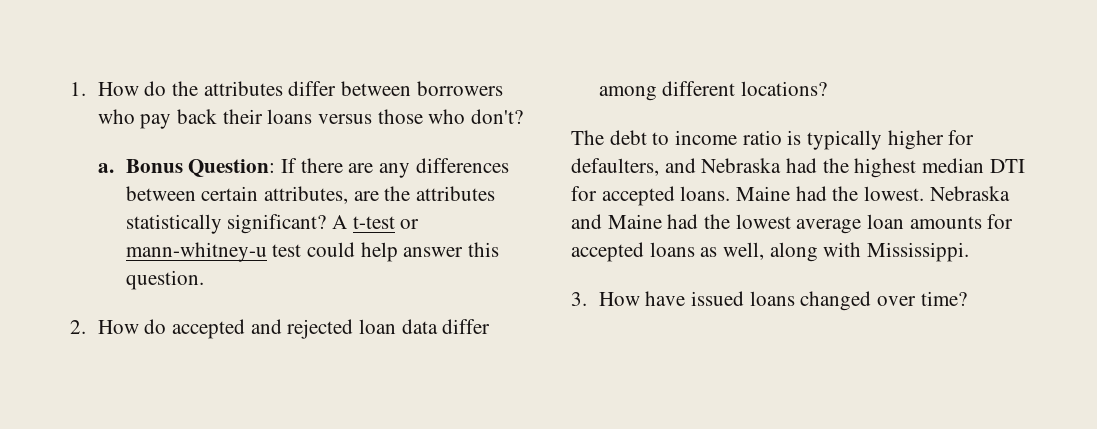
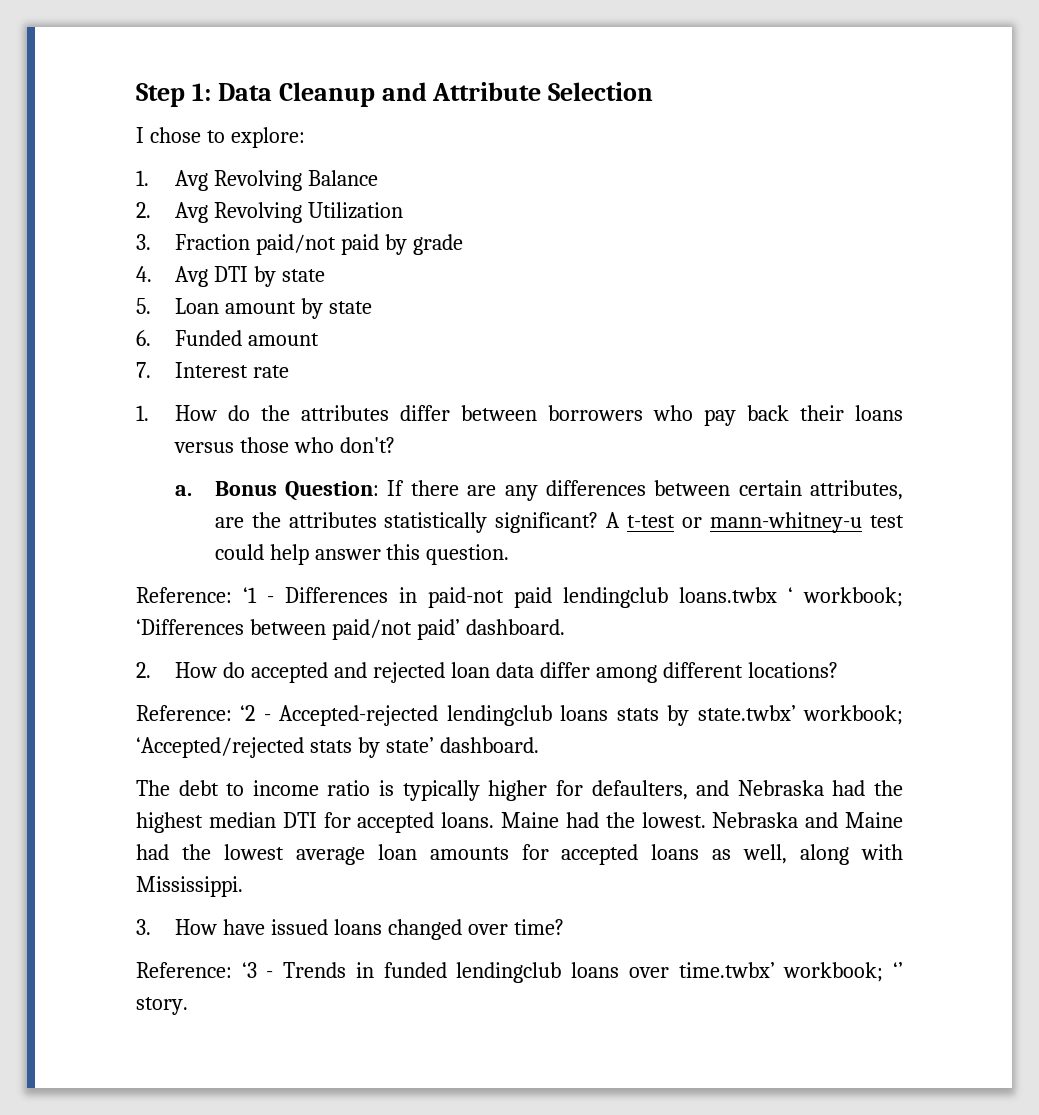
(70, 89) none -> [136,82,654,107] [136,127,305,148] [136,170,379,191] [136,202,404,223] [136,234,464,255] [136,266,326,287] [136,298,373,319] [136,330,320,346] [136,362,290,378] Step 1: Data Cleanup and Attribute Selection // I chose to explore: // 1. Avg Revolving Balance // 2. Avg Revolving Utilization // 3. Fraction paid/not paid by grade // 4. Avg DTI by state // 5. Loan amount by state // 6. Funded amount // 7. Interest rate //
(204, 280) none -> [136,587,903,608] [136,619,565,640] // Reference: ‘1 - Differences in paid-not paid lendingclub loans.twbx ‘ workbook; ‘Differences between paid/not paid’ dashboard.
(828, 88) none -> [136,705,904,726] [136,737,539,758] // Reference: ‘2 - Accepted-rejected lendingclub loans stats by state.twbx’ workbook; ‘Accepted/rejected stats by state’ dashboard.
(967, 298) none -> [136,962,904,983] [136,997,188,1015] // Reference: ‘3 - Trends in funded lendingclub loans over time.twbx’ workbook; ‘’ story.

